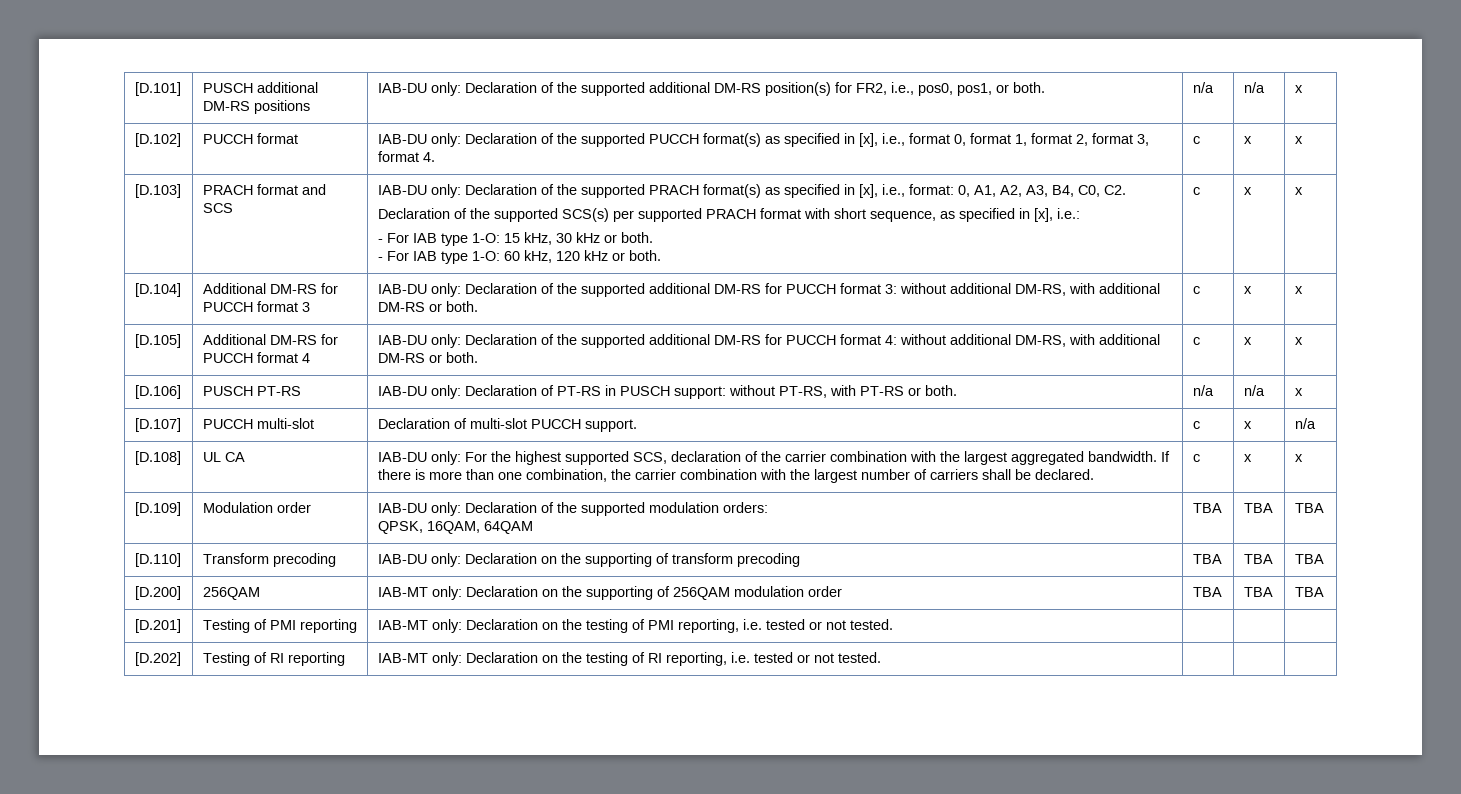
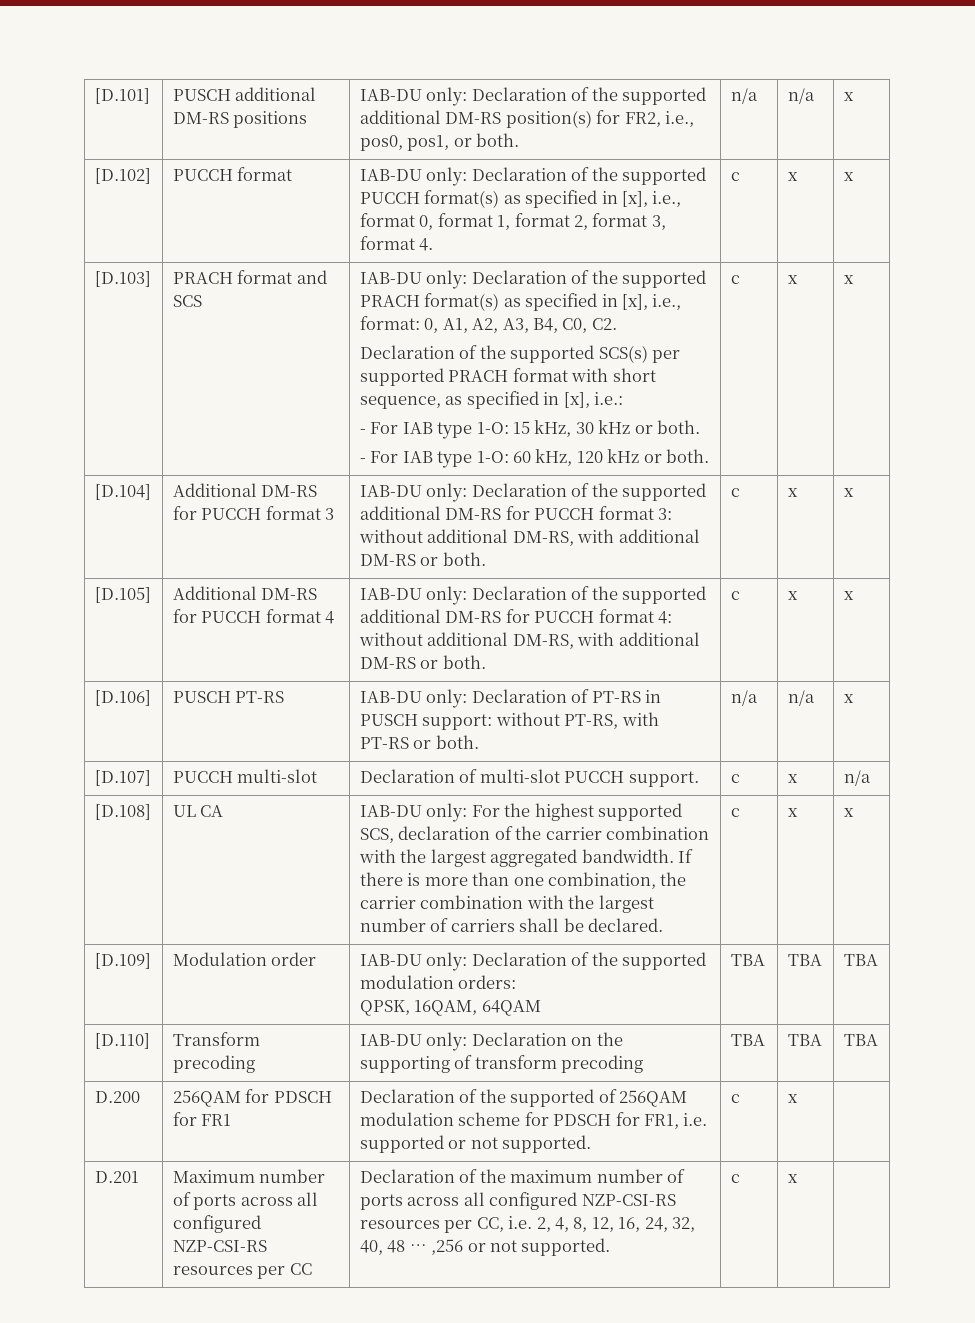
[134,586,181,600] [202,587,260,600] [377,586,842,600] [1192,587,1222,597] [1243,587,1273,597] [1294,587,1324,597] [134,619,181,633] [202,619,357,633] [377,619,893,633] [134,652,181,666] [202,652,345,666] [377,652,881,666] [D.200] | 256QAM | IAB-MT only: Declaration on the supporting of 256QAM modulation order | TBA | TBA | TBA // [D.201] | Testing of PMI reporting | IAB-MT only: Declaration on the testing of PMI reporting, i.e. tested or not tested. | | | // [D.202] | Testing of RI reporting | IAB-MT only: Declaration on the testing of RI reporting, i.e. tested or not tested. | | -> [94,1091,140,1103] [172,1089,332,1107] [172,1112,232,1126] [359,1089,688,1107] [359,1112,708,1129] [359,1135,592,1153] [730,1094,740,1103] [787,1094,798,1103] [94,1171,139,1183] [172,1169,326,1183] [172,1192,319,1210] [172,1215,261,1233] [172,1240,267,1252] [172,1263,312,1279] [359,1169,686,1183] [359,1192,676,1210] [359,1216,696,1233] [359,1238,611,1256] [730,1174,740,1183] [787,1174,798,1183] D.200 | 256QAM for PDSCH for FR1 | Declaration of the supported of 256QAM modulation scheme for PDSCH for FR1, i.e. supported or not supported. | c | x | // D.201 | Maximum number of ports across all configured NZP-CSI-RS resources per CC | Declaration of the maximum number of ports across all configured NZP-CSI-RS resources per CC, i.e. 2, 4, 8, 12, 16, 24, 32, 40, 48 … ,256 or not supported. | c | x

